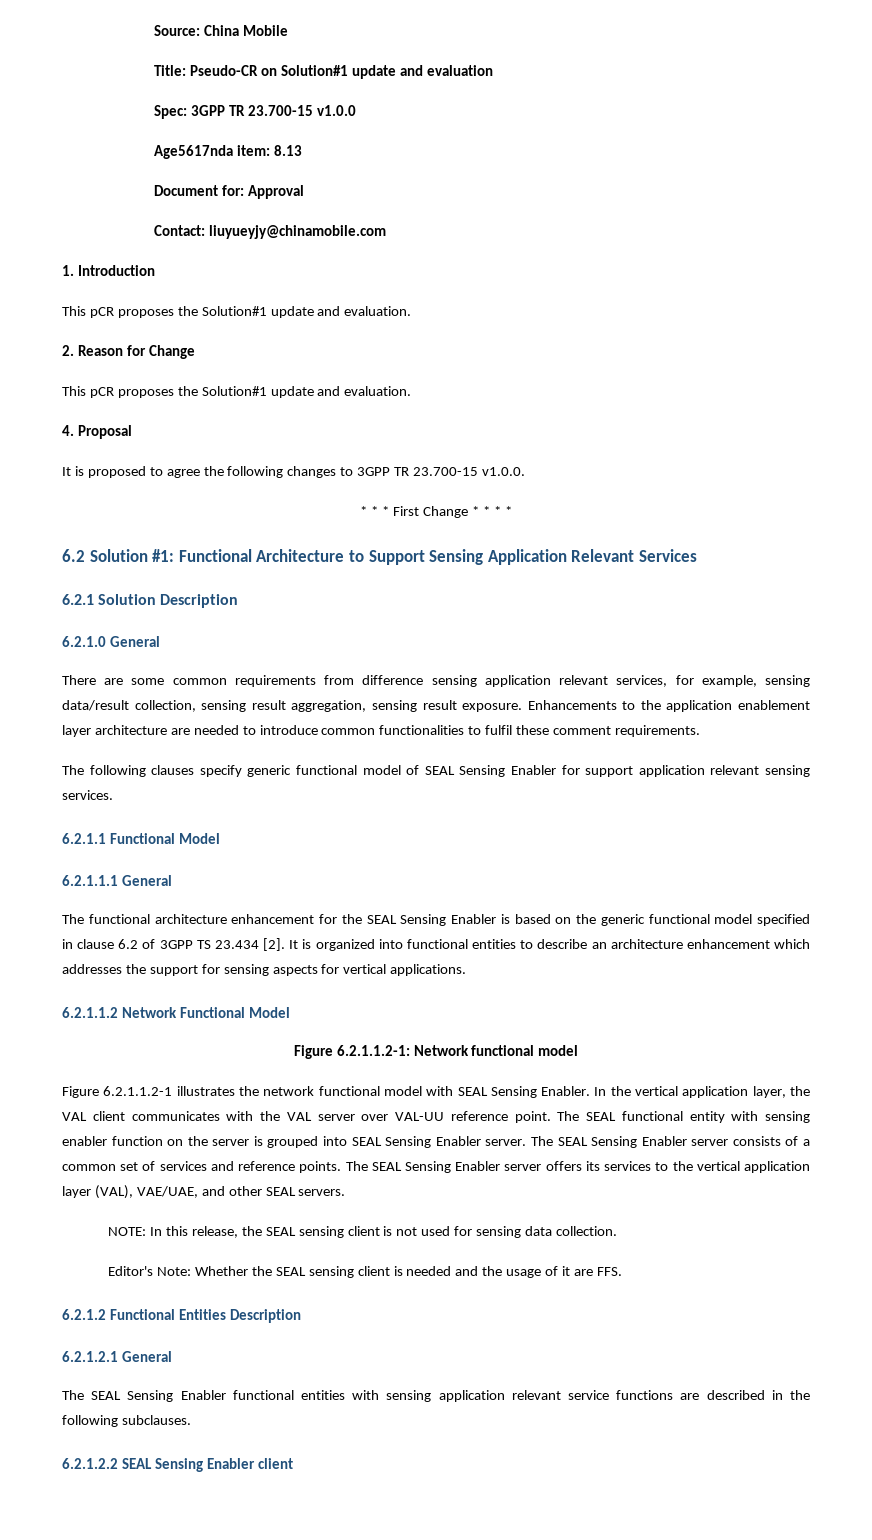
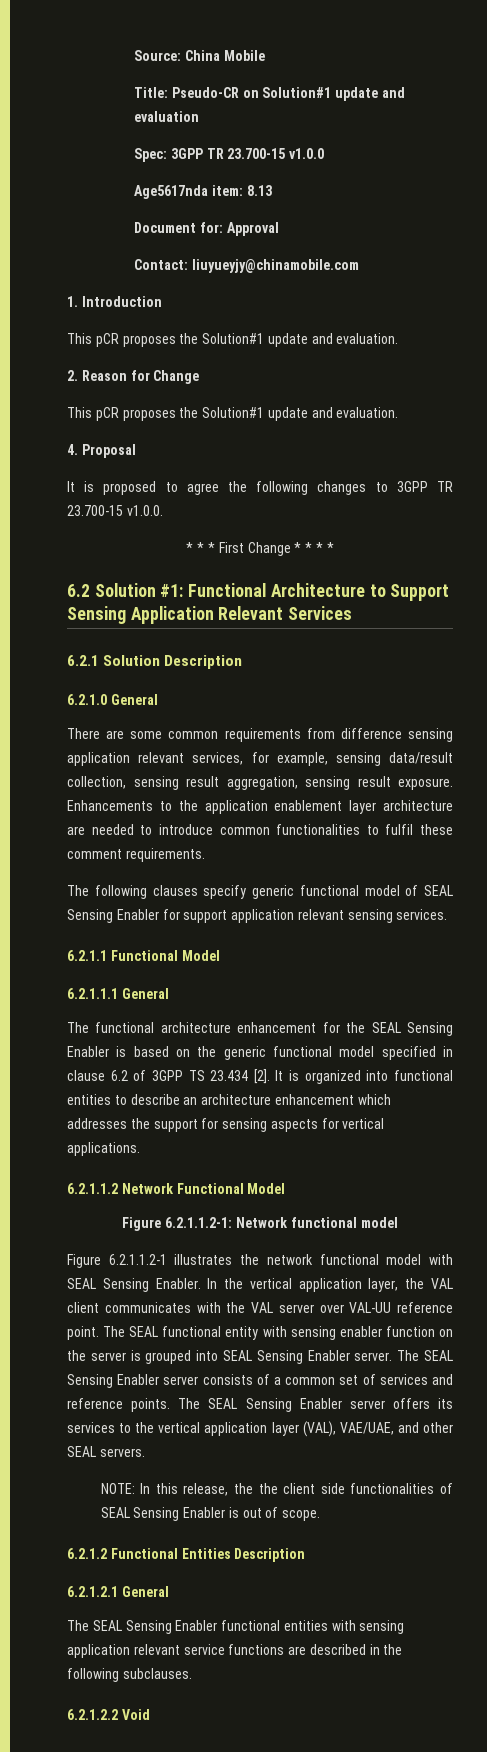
[265,1226,617,1238] [108,1266,622,1278] SEAL sensing client is not used for sensing data collection. // Editor's Note: Whether the SEAL sensing client is needed and the usage of it are FFS. -> [258,1483,454,1494] [100,1507,321,1521] the client side functionalities of SEAL Sensing Enabler is out of scope.
[121,1458,293,1472] SEAL Sensing Enabler client -> [121,1709,150,1720] Void

